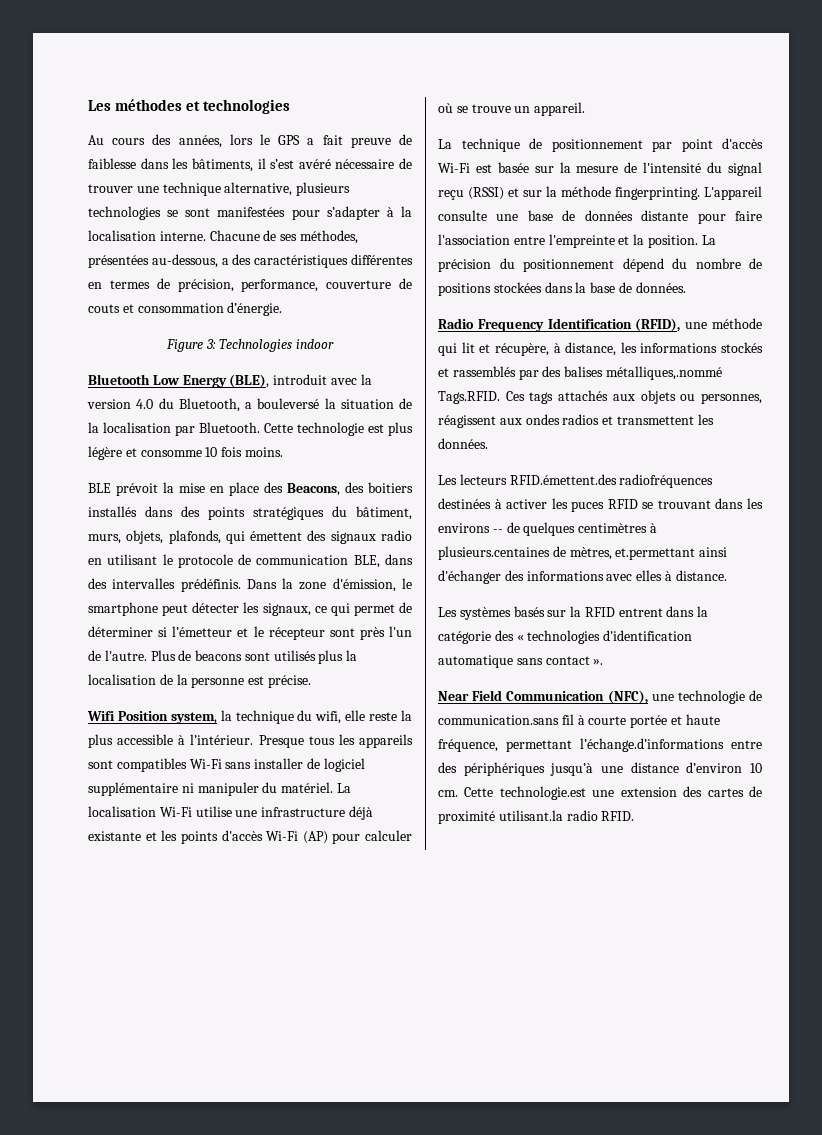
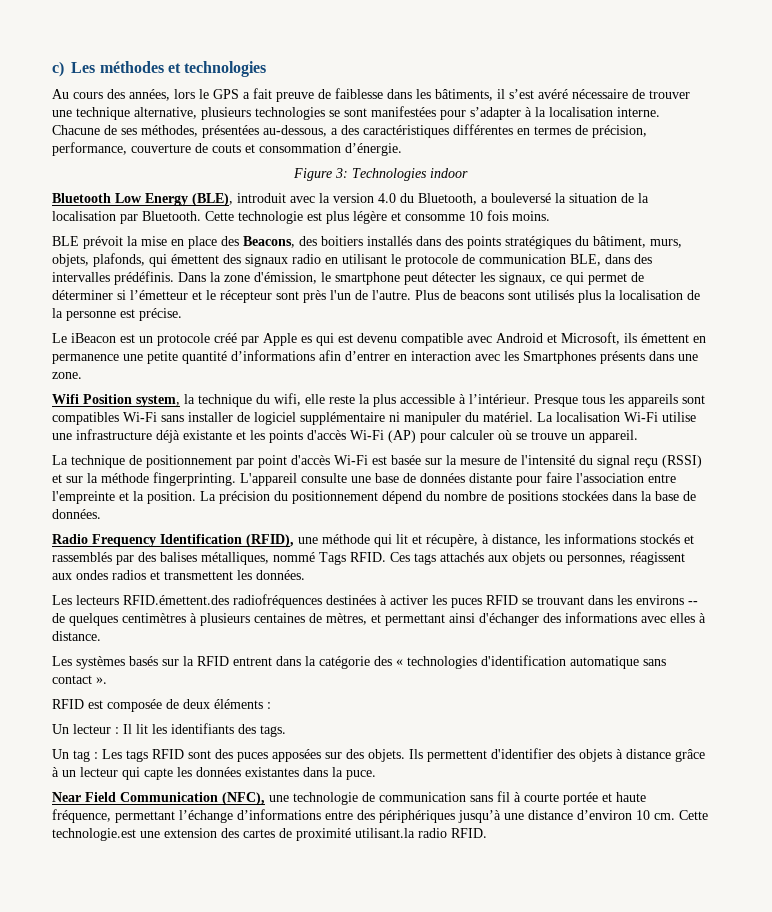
(88, 105) none -> [52,61,64,77] c)
(311, 681) none -> [52,332,706,346] [52,350,698,364] [52,372,82,379] // Le iBeacon est un protocole créé par Apple es qui est devenu compatible avec Android et Microsoft, ils émettent en permanence une petite quantité d’informations afin d’entrer en interaction avec les Smartphones présents dans une zone.
[605,366,722,380] [438,391,500,404] métalliques,.nommé Tags.RFID. -> [201,552,386,565] métalliques, nommé Tags RFID.
[438,546,696,560] plusieurs.centaines de mètres, et.permettant -> [200,613,445,626] plusieurs centaines de mètres, et permettant
(604, 661) none -> [52,699,271,712] [52,723,286,737] [52,748,705,762] [52,767,376,780] // RFID est composée de deux éléments : // Un lecteur : Il lit les identifiants des tags. // Un tag : Les tags RFID sont des puces apposées sur des objets. Ils permettent d'identifier des objets à distance grâce à un lecteur qui capte les données existantes dans la puce.
[438,715,559,725] communication.sans -> [379,792,493,802] communication sans
[580,738,724,752] l’échange.d’informations -> [179,809,321,823] l’échange d’informations

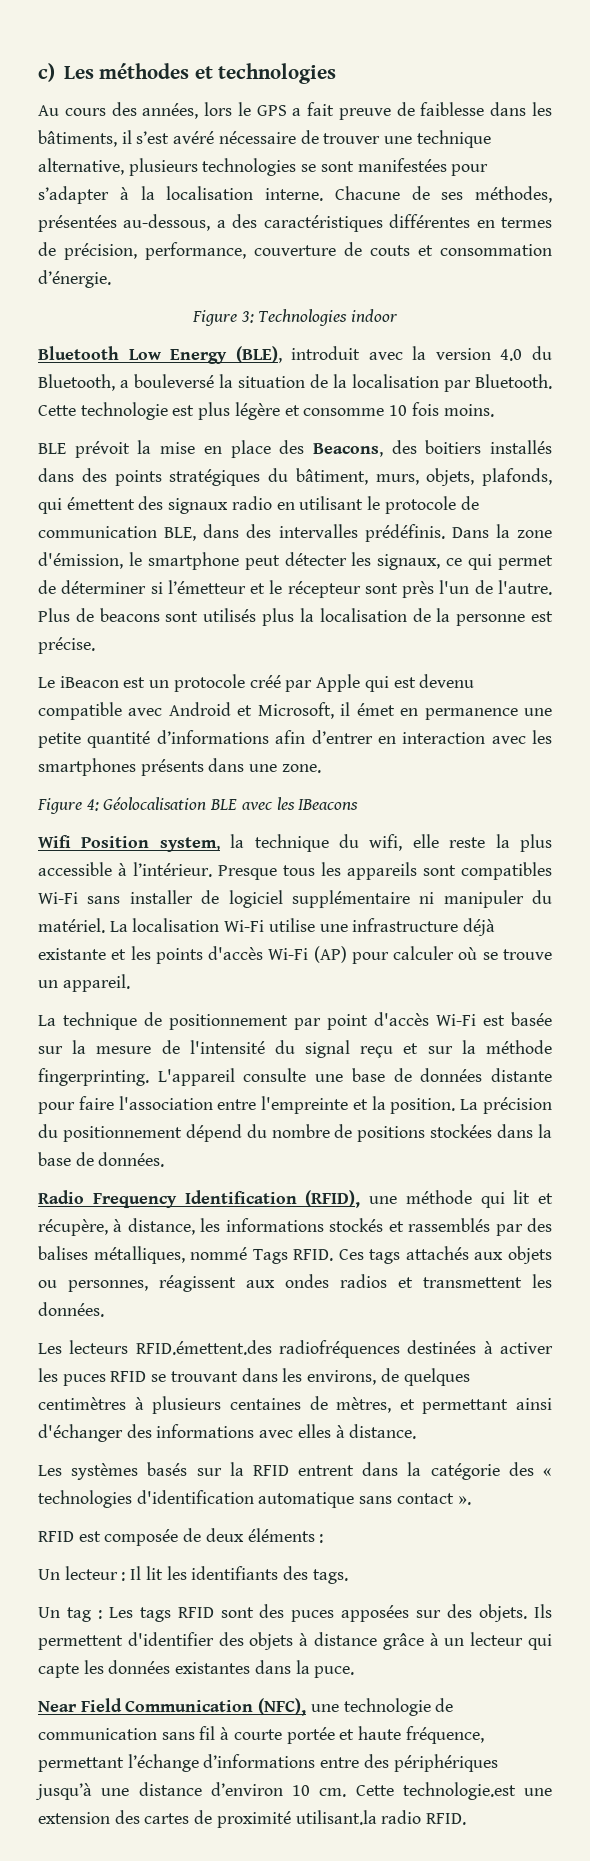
[301,336,312,343] es -> (361, 683) none
[624,333,689,343] ils émettent -> [340,702,395,716] il émet
[523,351,596,364] Smartphones -> [38,758,136,776] smartphones
(82, 375) none -> [37,797,359,814] // Figure 4: Géolocalisation BLE avec les IBeacons
[662,455,702,468] (RSSI) -> (394, 1052) none
[636,595,698,605] environs -- -> [307,1370,377,1385] environs,

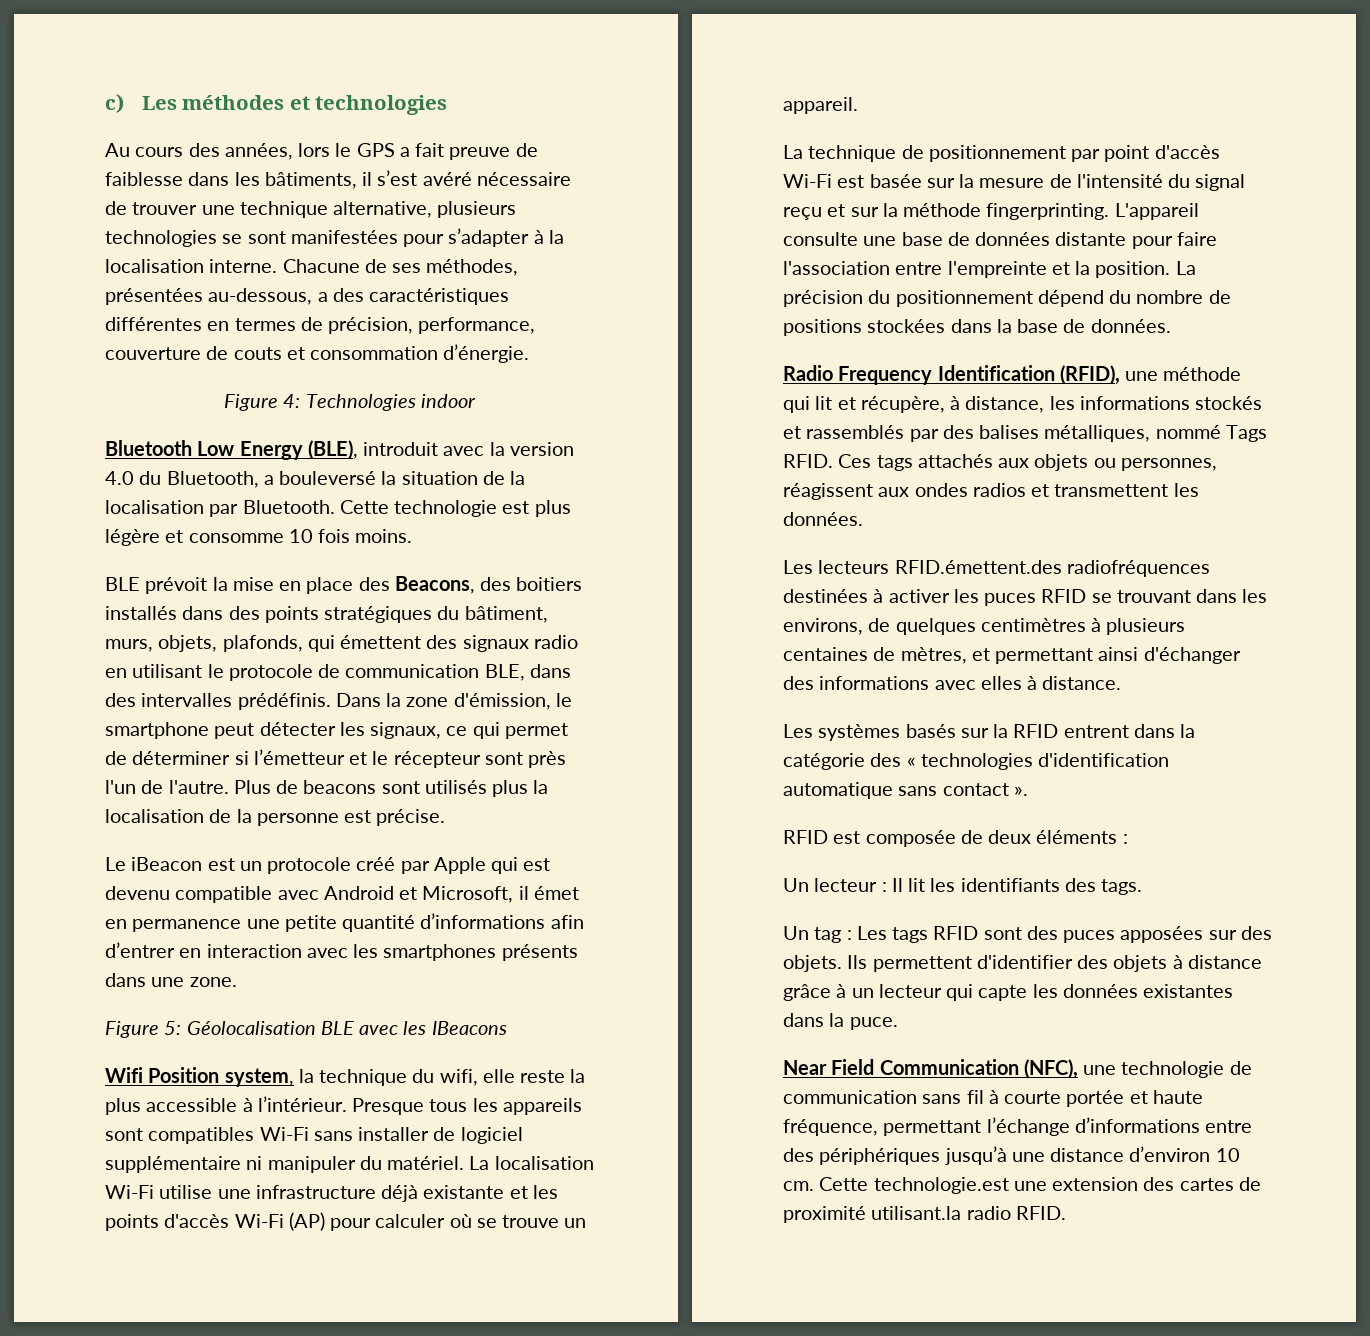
[240,311,254,323] 3: -> [283,394,301,408] 4:
[86,799,99,811] 4: -> [164,1021,182,1035] 5:

